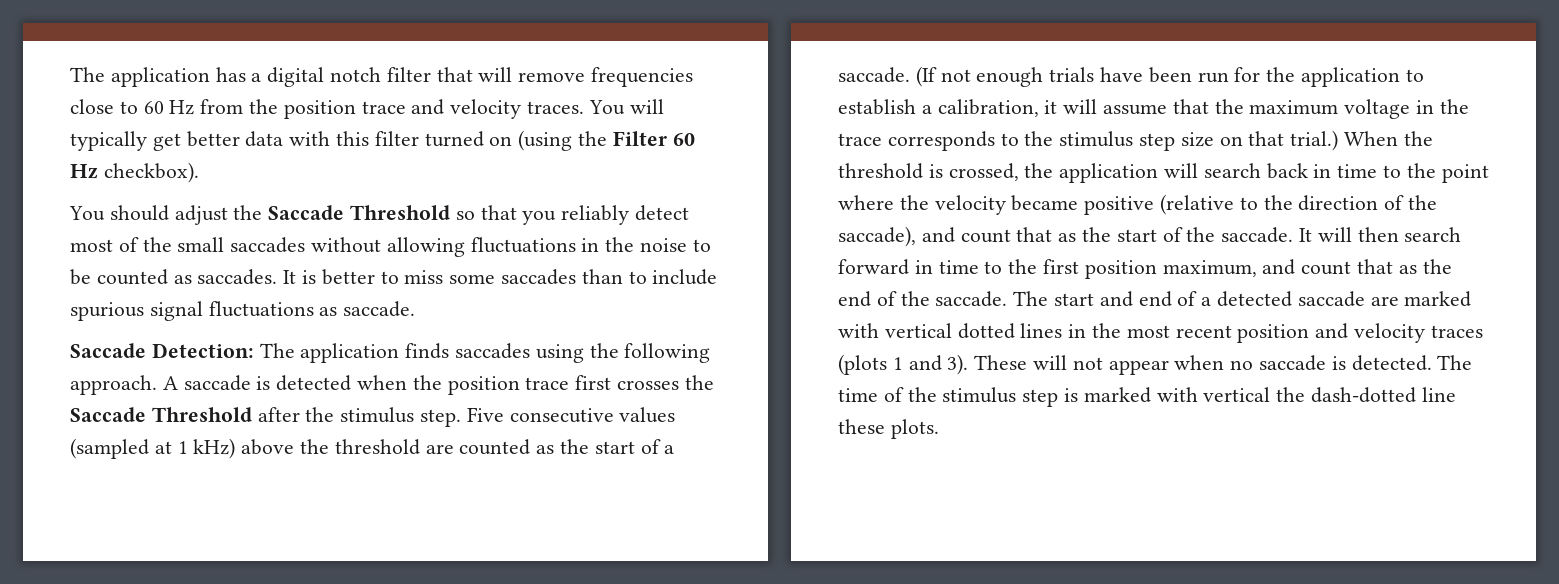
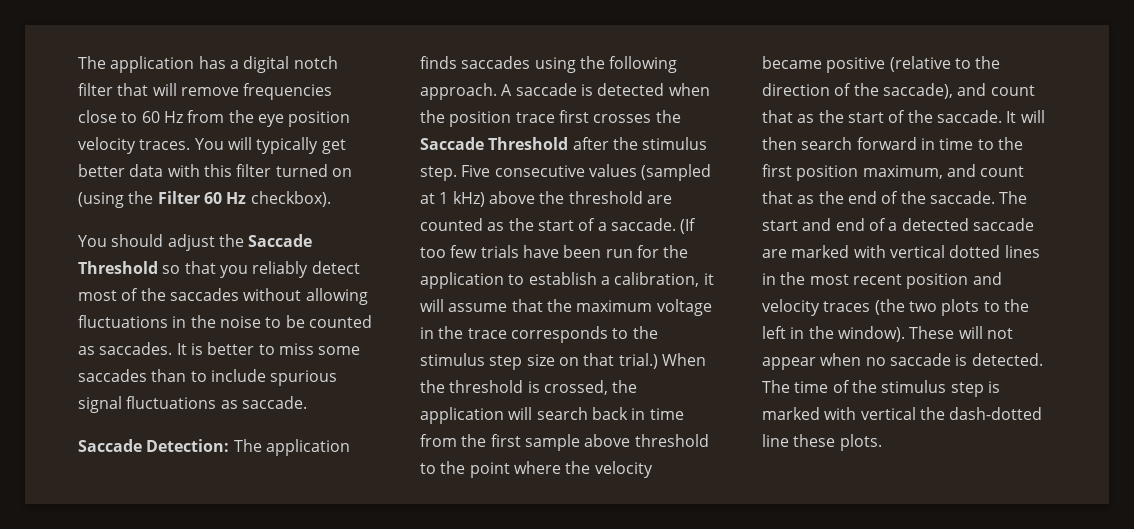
[283,99,445,119] position trace and -> [257,111,351,127] eye position
[177,237,225,252] small -> (166, 294) none
[940,67,1044,87] not enough -> [420,245,478,258] too few
(1378, 171) none -> [420,434,709,451] from the first sample above threshold
[838,354,969,375] (plots 1 and 3). -> [874,299,1029,316] [762,326,905,342] (the two plots to the left in the window).

